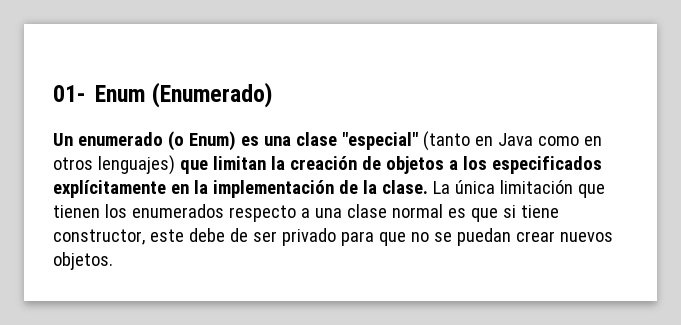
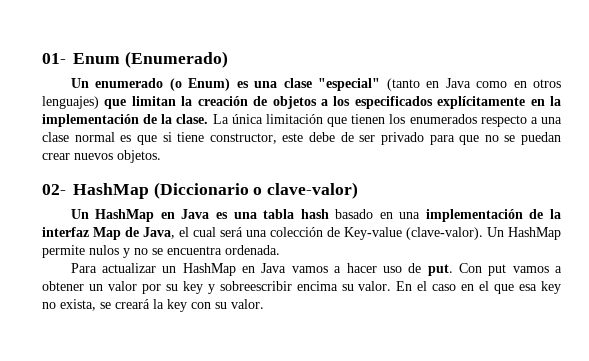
(113, 261) none -> [42,182,359,199] [70,209,561,222] [42,227,561,240] [42,245,280,258] [70,263,562,276] [42,281,562,294] [42,299,264,312] // 02- HashMap (Diccionario o clave-valor) // Un HashMap en Java es una tabla hash basado en una implementación de la interfaz Map de Java, el cual será una colección de Key-value (clave-valor). Un HashMap permite nulos y no se encuentra ordenada. // Para actualizar un HashMap en Java vamos a hacer uso de put. Con put vamos a obtener un valor por su key y sobreescribir encima su valor. En el caso en el que esa key no exista, se creará la key con su valor.

